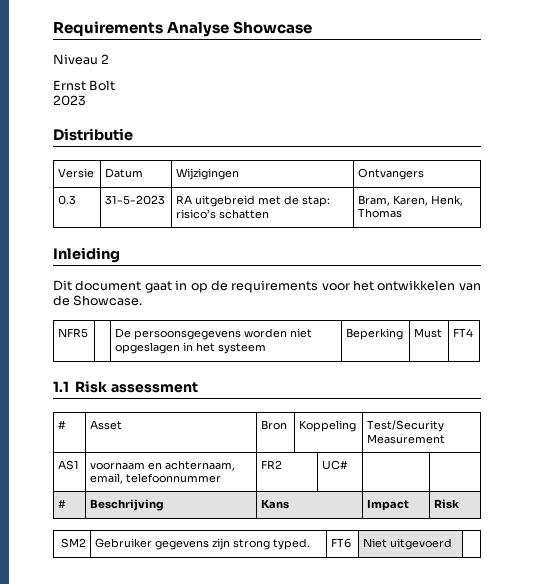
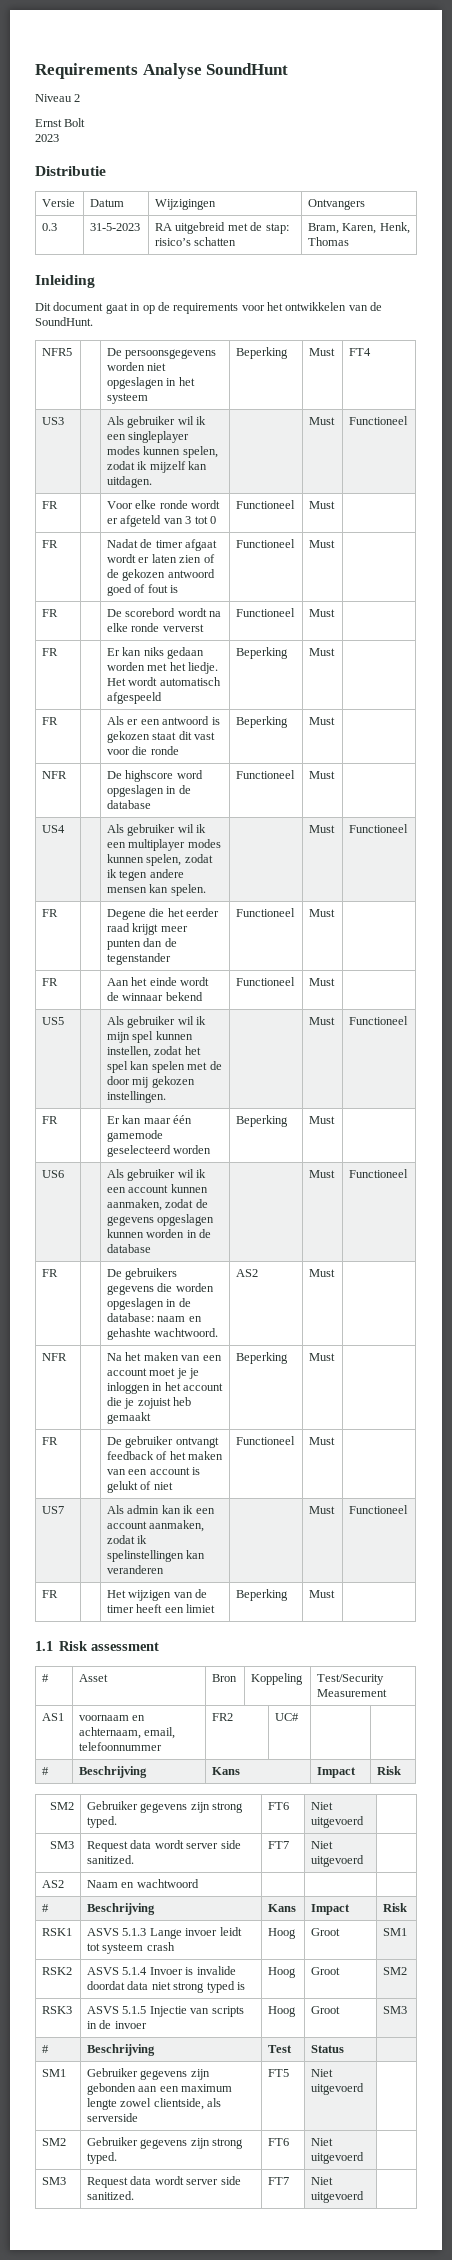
[233,21,313,34] Showcase -> [206,63,289,75] SoundHunt
[73,295,143,306] Showcase. -> [35,317,93,326] SoundHunt.
(474, 332) none -> [42,417,65,425] [107,416,207,428] [107,431,190,443] [107,446,218,458] [107,461,208,473] [107,476,153,488] [309,417,336,425] [349,416,409,425] [42,501,59,509] [107,500,221,509] [107,515,216,527] [236,500,296,509] [309,501,336,509] [42,540,59,548] [107,539,218,551] [107,554,215,563] [107,569,215,581] [107,584,179,596] [236,539,296,548] [309,540,336,548] [42,609,59,617] [107,608,222,617] [107,623,204,632] [236,608,296,617] [309,609,336,617] [42,648,59,656] [107,647,205,659] [107,662,219,674] [107,677,221,686] [107,692,163,704] [236,647,289,659] [309,648,336,656] [42,717,59,725] [107,716,220,725] [107,731,216,743] [107,746,179,755] [236,716,289,728] [309,717,336,725] [42,771,68,779] [107,770,203,782] [107,785,191,797] [107,800,152,809] [236,770,296,779] [309,771,336,779] [42,825,66,833] [107,824,207,836] [107,839,221,851] [107,854,213,866] [107,869,184,881] [107,884,206,896] [309,825,336,833] [349,824,409,833] [42,909,59,917] [107,908,220,920] [107,923,188,935] [107,938,177,950] [107,953,172,965] [236,908,296,917] [309,909,336,917] [42,978,59,986] [107,977,210,986] [107,992,203,1001] [236,977,296,986] [309,978,336,986] [42,1017,65,1025] [107,1016,207,1028] [107,1031,193,1043] [107,1046,201,1058] [107,1061,222,1073] [107,1076,195,1088] [107,1091,167,1103] [309,1017,336,1025] [349,1016,409,1025] [42,1116,59,1124] [107,1115,193,1124] [107,1130,164,1142] [107,1145,212,1157] [236,1115,289,1127] [309,1116,336,1124] [42,1170,65,1178] [107,1169,207,1181] [107,1184,208,1193] [107,1199,208,1211] [107,1214,215,1226] [107,1229,212,1238] [107,1244,152,1253] [309,1170,336,1178] [349,1169,409,1178] [42,1269,59,1277] [107,1268,178,1280] [107,1283,214,1295] [107,1298,191,1310] [107,1313,202,1322] [107,1328,219,1340] [236,1269,259,1277] [309,1269,336,1277] [42,1353,68,1361] [107,1352,222,1361] [107,1368,200,1379] [107,1382,224,1394] [107,1397,192,1409] [107,1412,152,1424] [236,1352,289,1364] [309,1353,336,1361] [42,1437,59,1445] [107,1436,219,1448] [107,1451,224,1460] [107,1467,201,1475] [107,1481,173,1493] [236,1436,296,1445] [309,1437,336,1445] [42,1506,65,1514] [107,1505,215,1514] [107,1520,205,1532] [107,1535,148,1544] [107,1550,206,1562] [107,1565,165,1574] [309,1506,336,1514] [349,1505,409,1514] [42,1590,59,1598] [107,1589,208,1601] [107,1604,216,1613] [236,1589,289,1601] [309,1590,336,1598] // US3 | | Als gebruiker wil ik een singleplayer modes kunnen spelen, zodat ik mijzelf kan uitdagen. | | Must | Functioneel // FR | | Voor elke ronde wordt er afgeteld van 3 tot 0 | Functioneel | Must | // FR | | Nadat de timer afgaat wordt er laten zien of de gekozen antwoord goed of fout is | Functioneel | Must | // FR | | De scorebord wordt na elke ronde ververst | Functioneel | Must | // FR | | Er kan niks gedaan worden met het liedje. Het wordt automatisch afgespeeld | Beperking | Must | // FR | | Als er een antwoord is gekozen staat dit vast voor die ronde | Beperking | Must | // NFR | | De highscore word opgeslagen in de database | Functioneel | Must | // US4 | | Als gebruiker wil ik een multiplayer modes kunnen spelen, zodat ik tegen andere mensen kan spelen. | | Must | Functioneel // FR | | Degene die het eerder raad krijgt meer punten dan de tegenstander | Functioneel | Must | // FR | | Aan het einde wordt de winnaar bekend | Functioneel | Must | // US5 | | Als gebruiker wil ik mijn spel kunnen instellen, zodat het spel kan spelen met de door mij gekozen instellingen. | | Must | Functioneel // FR | | Er kan maar één gamemode geselecteerd worden | Beperking | Must | // US6 | | Als gebruiker wil ik een account kunnen aanmaken, zodat de gegevens opgeslagen kunnen worden in de database | | Must | Functioneel // FR | | De gebruikers gegevens die worden opgeslagen in de database: naam en gehashte wachtwoord. | AS2 | Must | // NFR | | Na het maken van een account moet je je inloggen in het account die je zojuist heb gemaakt | Beperking | Must | // FR | | De gebruiker ontvangt feedback of het maken van een account is gelukt of niet | Functioneel | Must | // US7 | | Als admin kan ik een account aanmaken, zodat ik spelinstellingen kan veranderen | | Must | Functioneel // FR | | Het wijzigen van de timer heeft een limiet | Beperking | Must |
(453, 544) none -> [49,1841,74,1849] [87,1840,241,1852] [87,1855,135,1864] [268,1841,290,1849] [311,1841,334,1849] [311,1855,365,1867] [42,1880,65,1888] [87,1879,199,1888] [42,1904,50,1912] [87,1903,156,1915] [268,1904,297,1912] [311,1904,351,1915] [383,1903,408,1912] [42,1928,73,1936] [87,1927,242,1939] [87,1942,175,1954] [268,1928,297,1939] [311,1928,341,1936] [383,1928,408,1936] [42,1967,73,1975] [87,1966,236,1975] [87,1981,245,1993] [268,1967,297,1978] [311,1967,341,1975] [383,1967,408,1975] [42,2006,73,2014] [87,2006,244,2017] [87,2020,147,2029] [268,2006,297,2017] [311,2006,341,2014] [383,2006,408,2014] [42,2045,50,2053] [87,2044,156,2056] [268,2045,293,2053] [311,2045,345,2053] [42,2069,67,2077] [87,2068,210,2080] [87,2083,233,2095] [87,2098,222,2110] [87,2113,139,2122] [268,2069,290,2077] [311,2069,334,2077] [311,2083,365,2095] [42,2138,67,2146] [87,2137,244,2149] [87,2152,118,2164] [268,2138,290,2146] [311,2138,334,2146] [311,2152,365,2164] [42,2177,67,2185] [87,2176,241,2188] [87,2191,135,2200] [268,2177,290,2185] [311,2177,334,2185] [311,2191,365,2203] // SM3 | Request data wordt server side sanitized. | FT7 | Niet uitgevoerd | // AS2 | Naam en wachtwoord | | | // # | Beschrijving | Kans | Impact | Risk // RSK1 | ASVS 5.1.3 Lange invoer leidt tot systeem crash | Hoog | Groot | SM1 // RSK2 | ASVS 5.1.4 Invoer is invalide doordat data niet strong typed is | Hoog | Groot | SM2 // RSK3 | ASVS 5.1.5 Injectie van scripts in de invoer | Hoog | Groot | SM3 // # | Beschrijving | Test | Status | // SM1 | Gebruiker gegevens zijn gebonden aan een maximum lengte zowel clientside, als serverside | FT5 | Niet uitgevoerd | // SM2 | Gebruiker gegevens zijn strong typed. | FT6 | Niet uitgevoerd | // SM3 | Request data wordt server side sanitized. | FT7 | Niet uitgevoerd |

